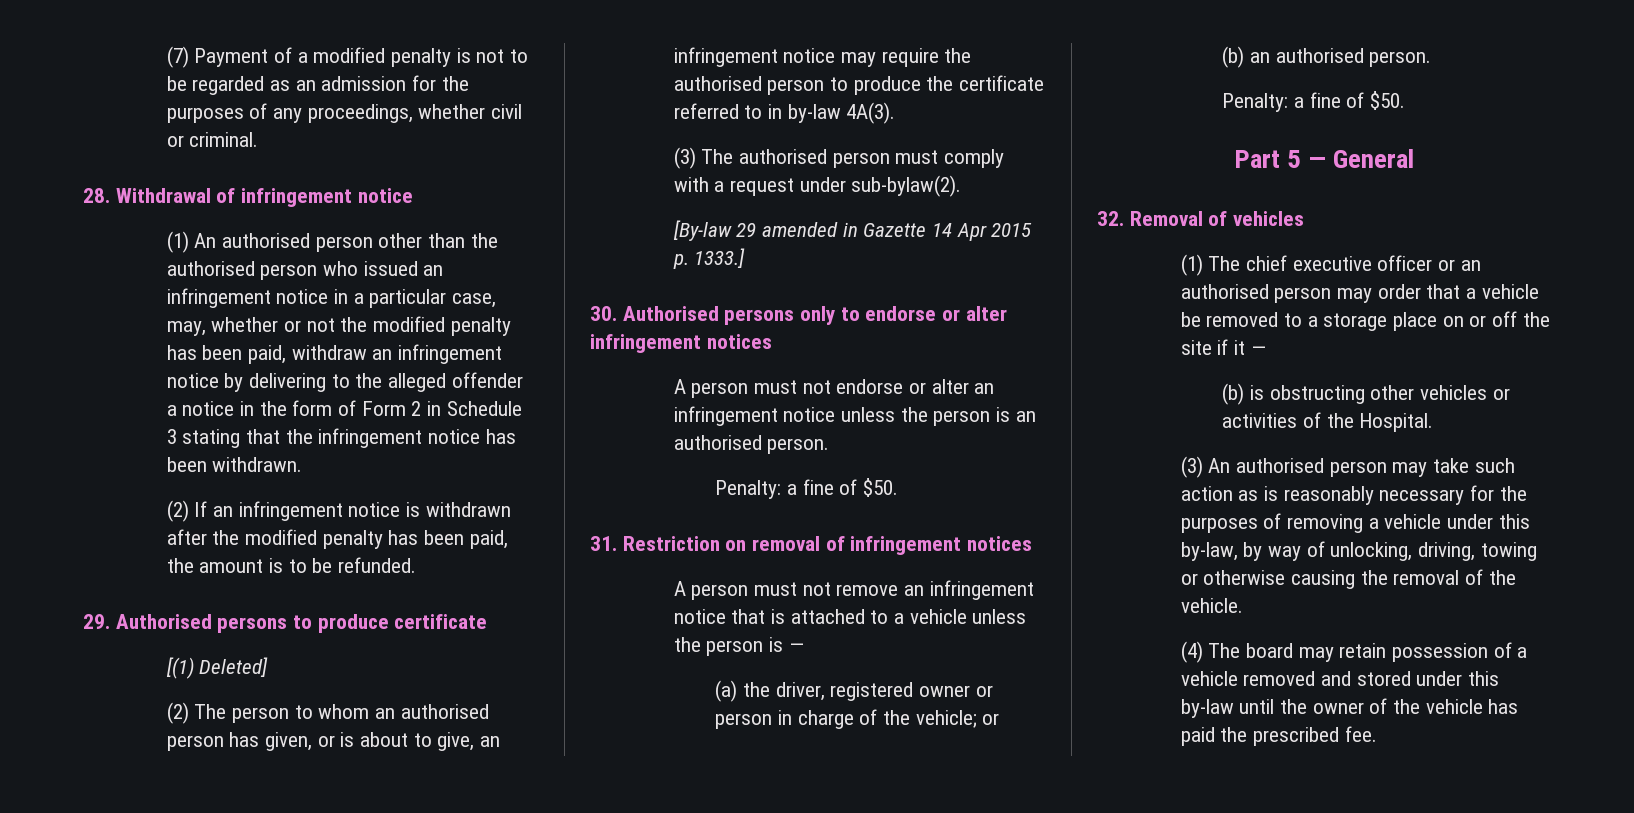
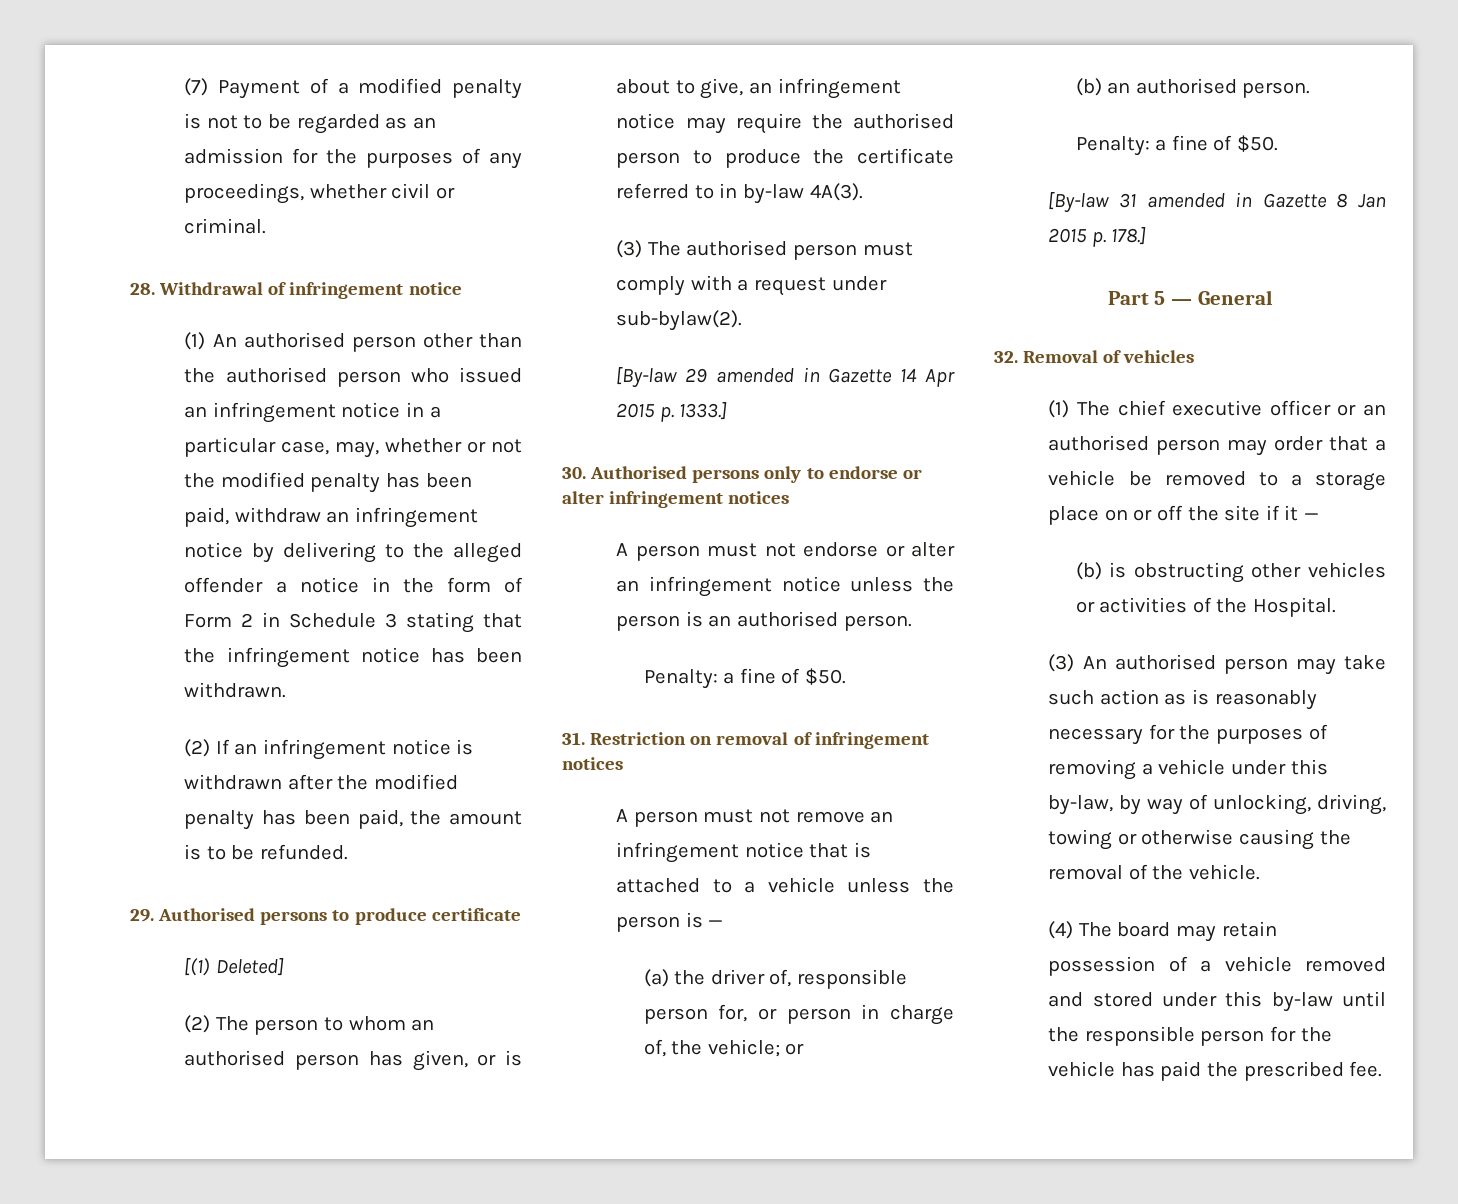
[775,682,971,701] driver, registered owner -> [710,969,907,989] [643,1004,748,1024] driver of, responsible person for,
[859,709,878,725] of -> [643,1039,666,1057] of,
(1406, 100) none -> [1048,192,1386,213] [1048,227,1147,247] // [By-law 31 amended in Gazette 8 Jan 2015 p. 178.]
[1312,698,1388,714] owner of -> [1084,1026,1296,1046] responsible person for

